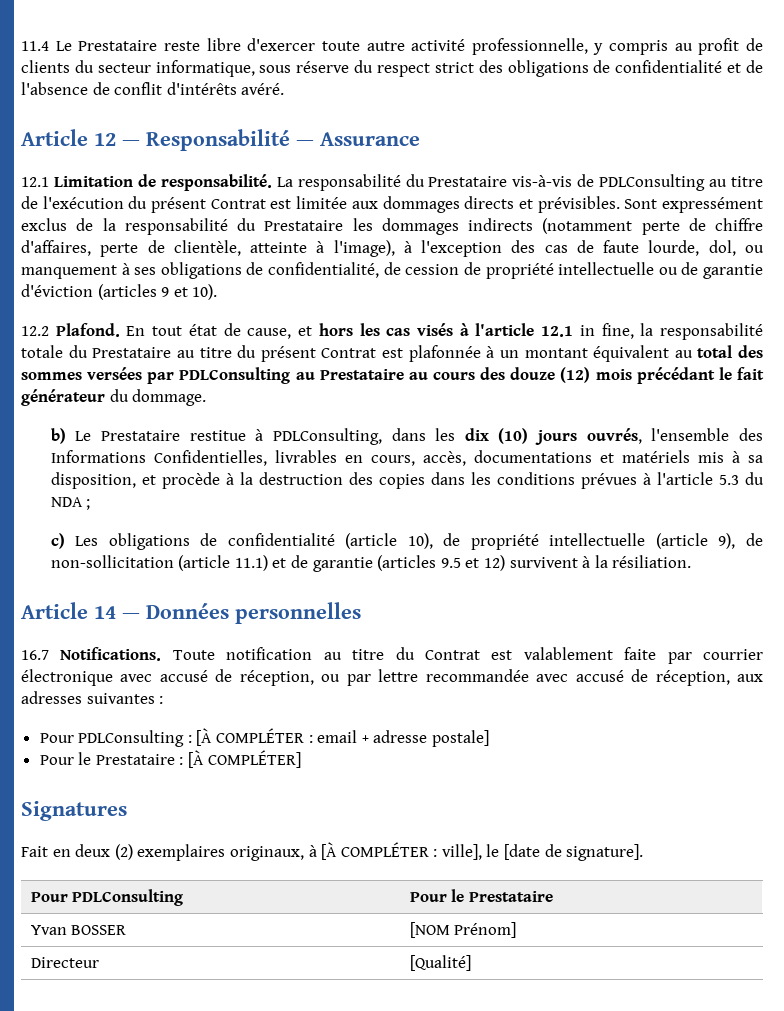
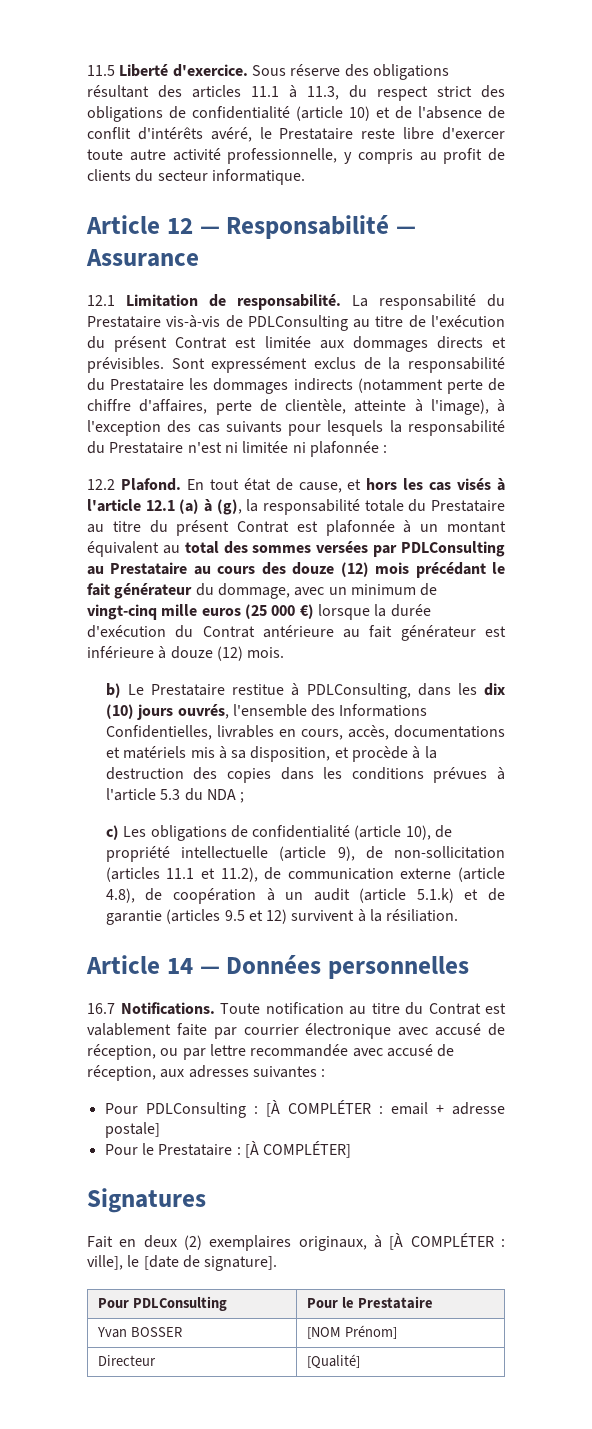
[21,41,72,51] 11.4 Le -> [87,64,449,80] [87,85,505,101] [87,106,505,122] [87,127,272,142] 11.5 Liberté d'exercice. Sous réserve des obligations résultant des articles 11.1 à 11.3, du respect strict des obligations de confidentialité (article 10) et de l'absence de conflit d'intérêts avéré, le
[155,60,763,77] [21,82,285,95] informatique, sous réserve du respect strict des obligations de confidentialité et de l'absence de conflit d'intérêts avéré. -> [211,169,305,185] informatique.
[576,240,764,256] [21,262,763,279] [21,284,218,300] de faute lourde, dol, ou manquement à ses obligations de confidentialité, de cession de propriété intellectuelle ou de garantie d'éviction (articles 9 et 10). -> [225,420,505,436] [87,441,388,457] suivants pour lesquels la responsabilité du Prestataire n'est ni limitée ni plafonnée :
[579,323,634,339] in fine, -> [179,499,242,515] (a) à (g),
[132,389,207,406] dommage. -> [217,583,438,599] [87,604,431,620] [87,625,506,641] [87,646,285,661] dommage, avec un minimum de vingt-cinq mille euros (25 000 €) lorsque la durée d'exécution du Contrat antérieure au fait générateur est inférieure à douze (12) mois.
[178,555,268,571] (article 11.1) -> [105,867,505,882] [105,888,454,904] (articles 11.1 et 11.2), de communication externe (article 4.8), de coopération à un audit (article 5.1.k)

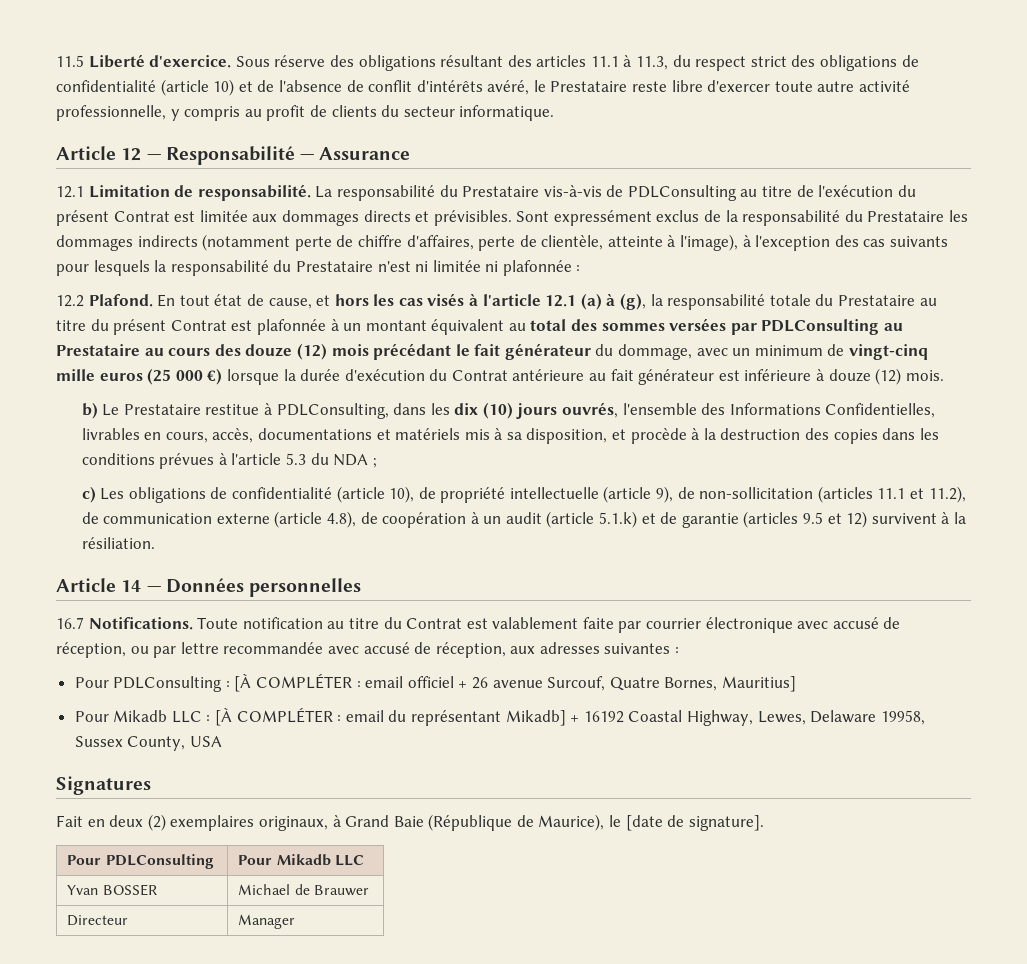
[435,1102,506,1115] [104,1122,160,1138] [104,1141,352,1158] + adresse postale] // Pour le Prestataire : [À COMPLÉTER] -> [407,676,796,692] [74,707,925,726] [74,736,222,751] officiel + 26 avenue Surcouf, Quatre Bornes, Mauritius] // Pour Mikadb LLC : [À COMPLÉTER : email du représentant Mikadb] + 16192 Coastal Highway, Lewes, Delaware 19958, Sussex County, USA
[389,1233,505,1250] [87,1255,123,1270] [À COMPLÉTER : ville], -> [345,814,605,831] Grand Baie (République de Maurice),
[341,1296,433,1309] le Prestataire -> [276,854,364,866] Mikadb LLC
[306,1325,397,1339] [NOM Prénom] -> [238,884,369,896] Michael de Brauwer
[306,1354,360,1369] [Qualité] -> [238,914,296,929] Manager

